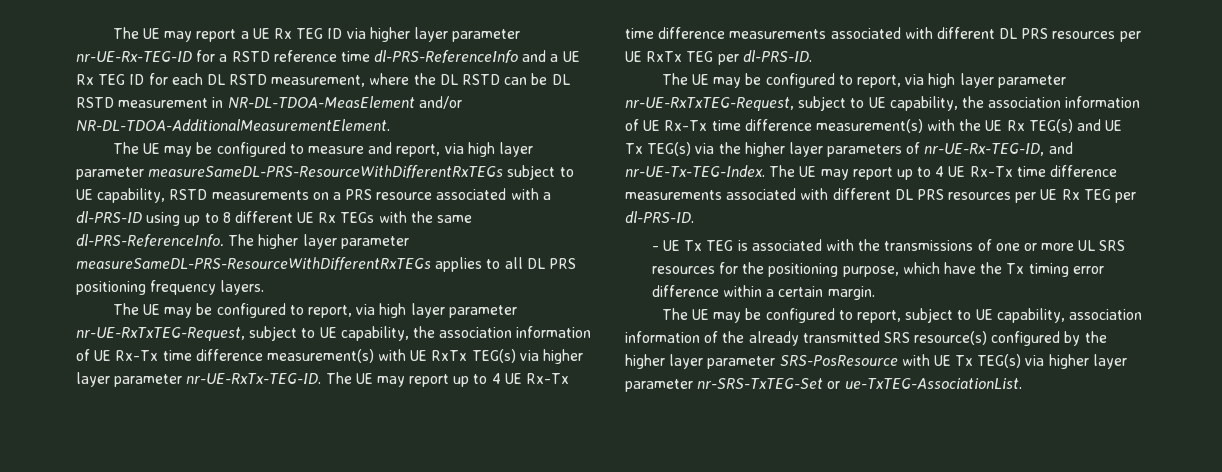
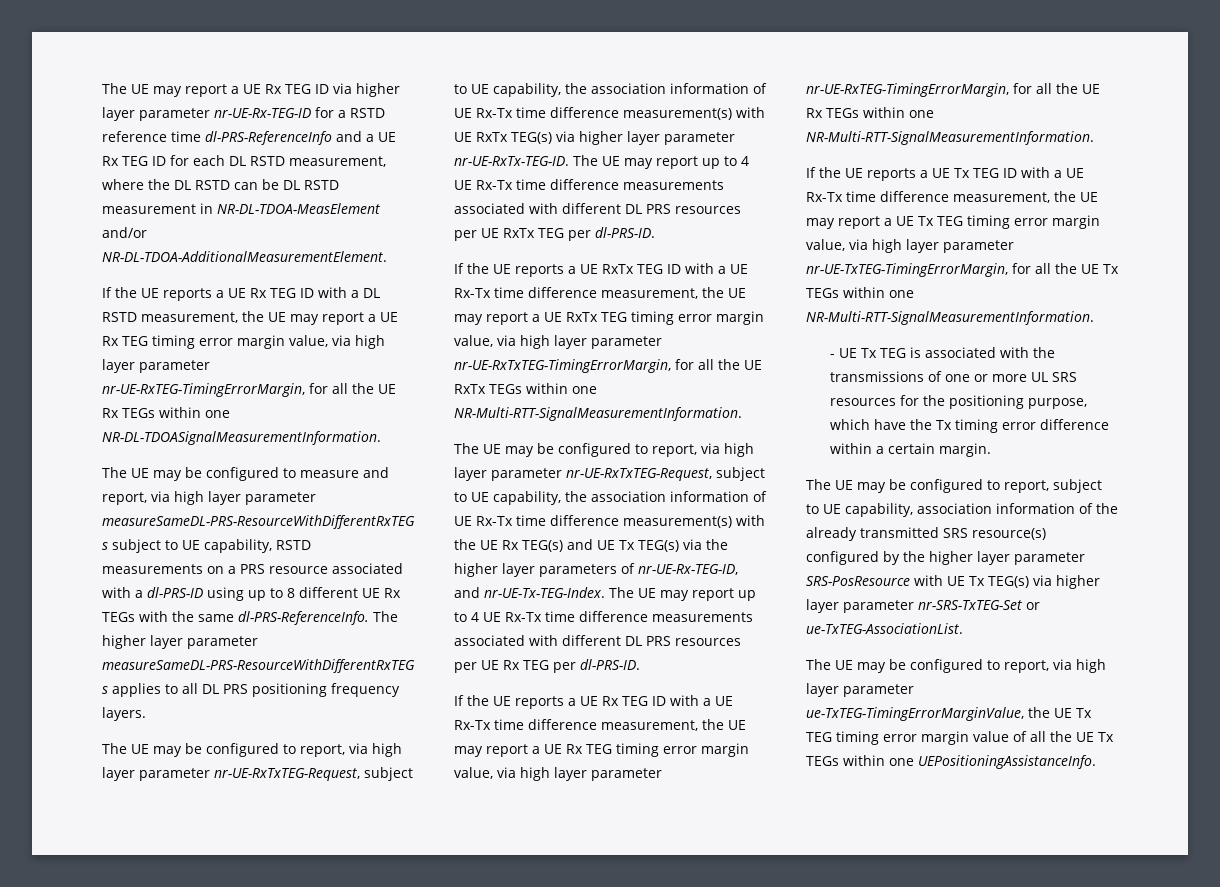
(390, 125) none -> [102,287,380,301] [102,311,398,325] [102,335,385,349] [102,359,210,373] [102,383,396,397] [102,407,230,418] [102,431,381,445] // If the UE reports a UE Rx TEG ID with a DL RSTD measurement, the UE may report a UE Rx TEG timing error margin value, via high layer parameter nr-UE-RxTEG-TimingErrorMargin, for all the UE Rx TEGs within one NR-DL-TDOASignalMeasurementInformation.
(812, 56) none -> [454,263,748,277] [454,287,746,299] [454,311,764,325] [454,335,662,349] [454,359,762,373] [454,383,597,394] [454,407,742,421] // If the UE reports a UE RxTx TEG ID with a UE Rx-Tx time difference measurement, the UE may report a UE RxTx TEG timing error margin value, via high layer parameter nr-UE-RxTxTEG-TimingErrorMargin, for all the UE RxTx TEGs within one NR-Multi-RTT-SignalMeasurementInformation.
(694, 217) none -> [454,695,733,709] [454,719,746,731] [454,743,749,757] [454,767,662,781] [806,83,1100,97] [806,107,934,118] [806,131,1094,145] [806,167,1084,181] [806,191,1098,203] [806,215,1100,229] [806,239,1014,253] [806,263,1119,277] [806,287,914,298] [806,311,1094,325] // If the UE reports a UE Rx TEG ID with a UE Rx-Tx time difference measurement, the UE may report a UE Rx TEG timing error margin value, via high layer parameter nr-UE-RxTEG-TimingErrorMargin, for all the UE Rx TEGs within one NR-Multi-RTT-SignalMeasurementInformation. // If the UE reports a UE Tx TEG ID with a UE Rx-Tx time difference measurement, the UE may report a UE Tx TEG timing error margin value, via high layer parameter nr-UE-TxTEG-TimingErrorMargin, for all the UE Tx TEGs within one NR-Multi-RTT-SignalMeasurementInformation.
(1022, 383) none -> [806,659,1106,673] [806,683,914,697] [806,707,1092,721] [806,731,1114,745] [806,755,1096,769] // The UE may be configured to report, via high layer parameter ue-TxTEG-TimingErrorMarginValue, the UE Tx TEG timing error margin value of all the UE Tx TEGs within one UEPositioningAssistanceInfo.

